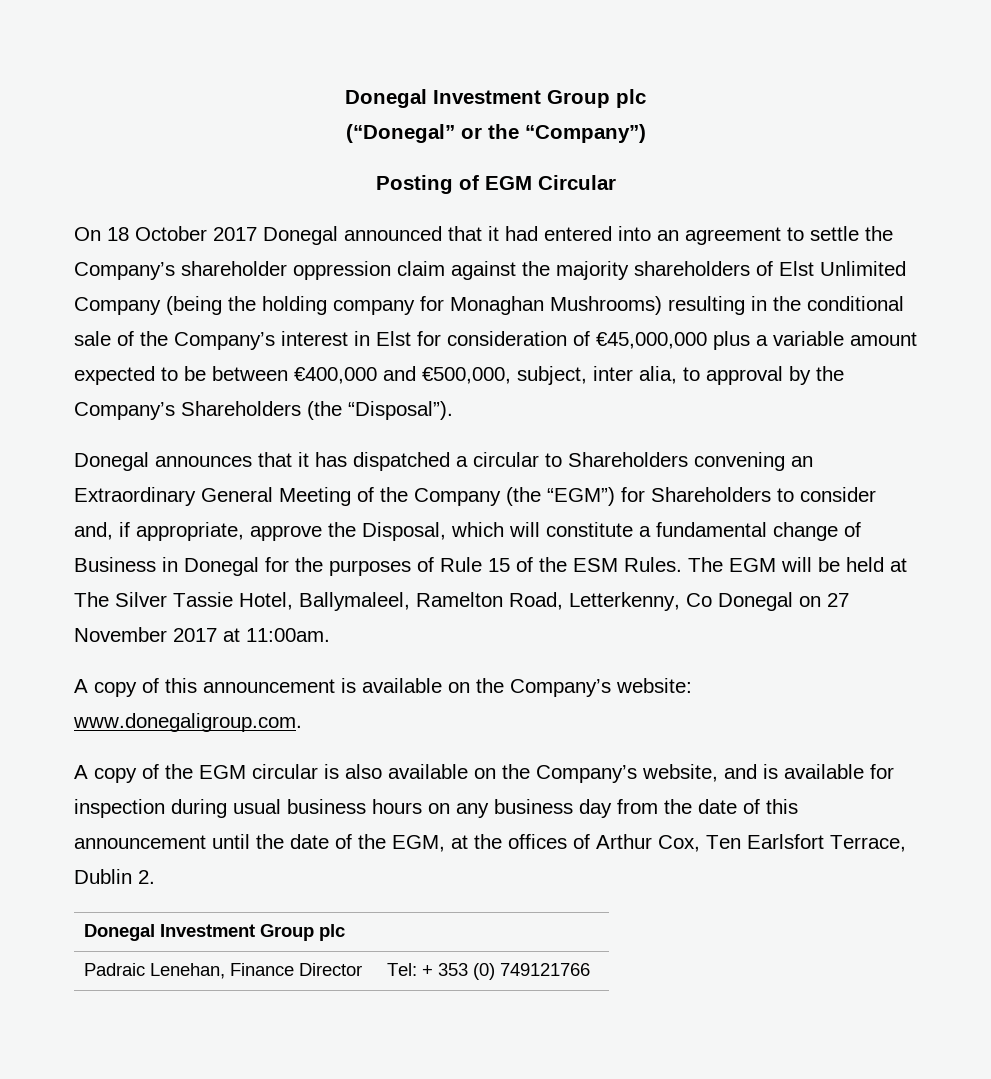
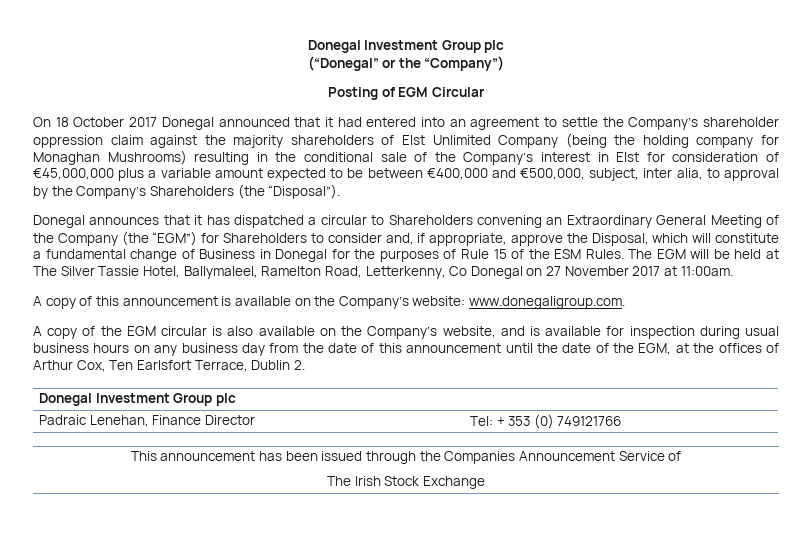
(591, 969) none -> [130,451,682,464] [327,476,485,489] // This announcement has been issued through the Companies Announcement Service of // The Irish Stock Exchange

